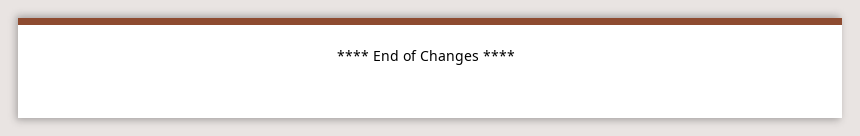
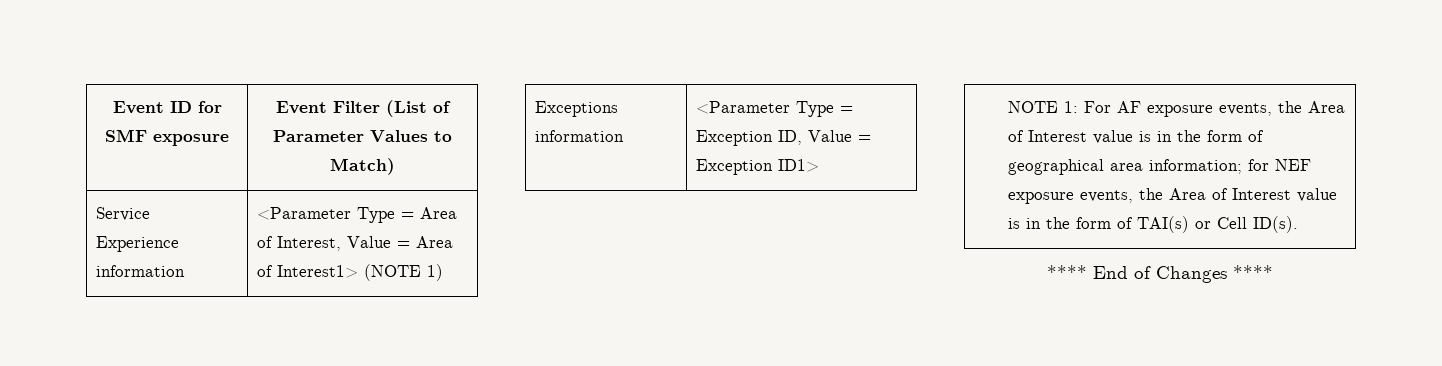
(336, 55) none -> [112,101,222,114] [105,129,229,146] [276,100,451,117] [273,130,452,142] [330,158,395,175] [96,207,151,221] [96,236,180,252] [96,265,186,277] [257,207,458,223] [257,236,454,251] [257,264,444,281] [535,101,619,117] [535,130,625,142] [696,101,854,117] [696,130,872,146] [696,159,820,175] [1008,101,1346,117] [1008,130,1265,144] [1008,159,1312,175] [1008,188,1338,204] [1008,216,1299,233] Event ID for SMF exposure | Event Filter (List of Parameter Values to Match) // Service Experience information | <Parameter Type = Area of Interest, Value = Area of Interest1> (NOTE 1) // Exceptions information | <Parameter Type = Exception ID, Value = Exception ID1> // NOTE 1: For AF exposure events, the Area of Interest value is in the form of geographical area information; for NEF exposure events, the Area of Interest value is in the form of TAI(s) or Cell ID(s). //

